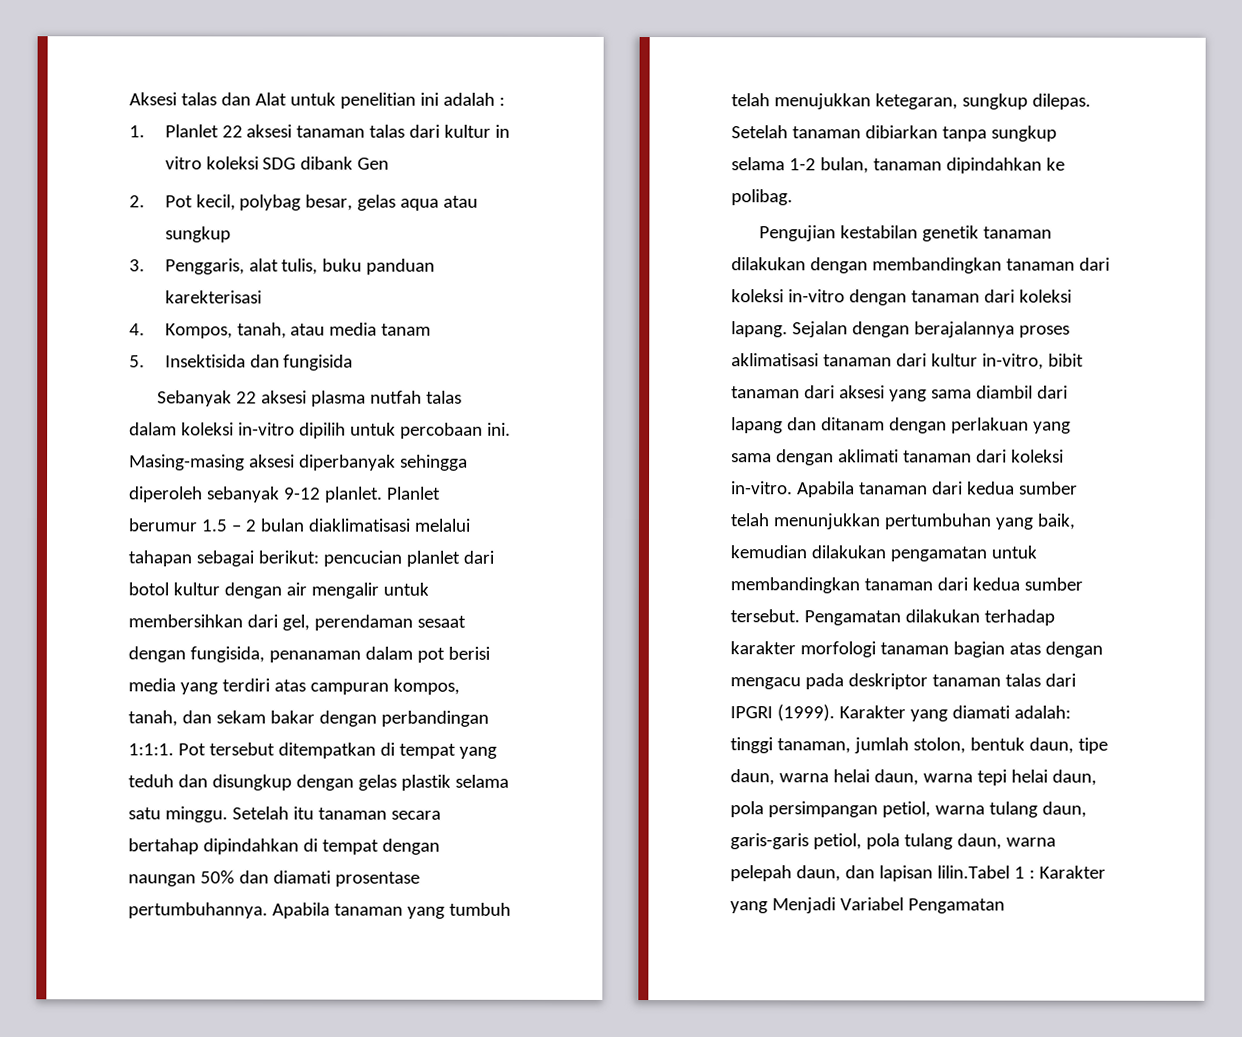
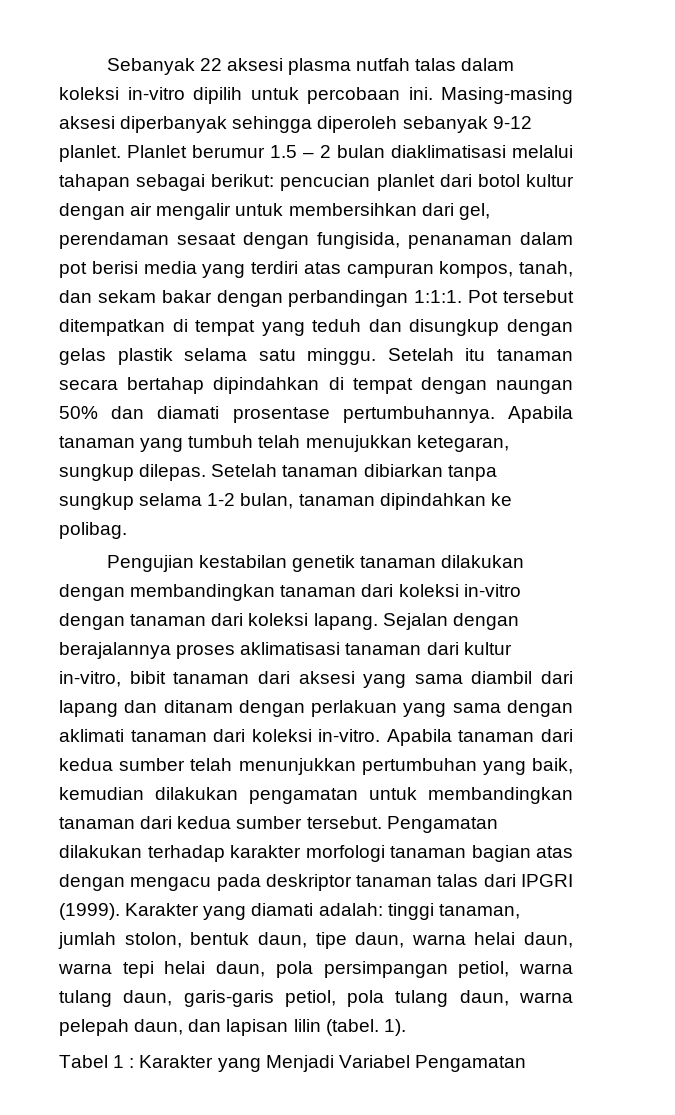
[129,92,505,109] [129,124,511,138] [164,156,390,170] [129,194,479,211] [164,226,231,243] [129,258,436,275] [164,290,262,304] [129,322,432,339] [129,354,354,371] Aksesi talas dan Alat untuk penelitian ini adalah : // 1. Planlet 22 aksesi tanaman talas dari kultur in vitro koleksi SDG dibank Gen // 2. Pot kecil, polybag besar, gelas aqua atau sungkup // 3. Penggaris, alat tulis, buku panduan karekterisasi // 4. Kompos, tanah, atau media tanam // 5. Insektisida dan fungisida // -> (106, 66) none
[936,865,1010,879] lilin.Tabel -> [293,1019,406,1036] [59,1055,108,1068] lilin (tabel. 1). // Tabel

